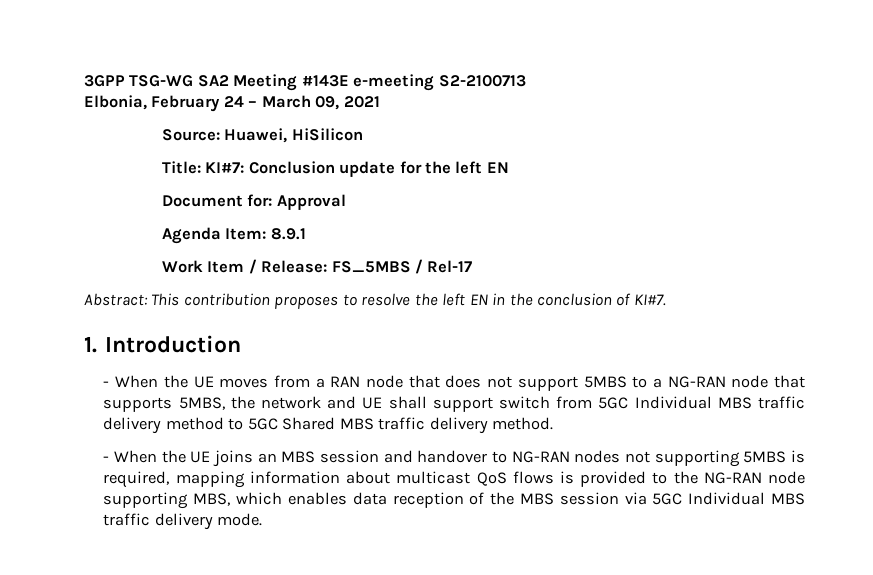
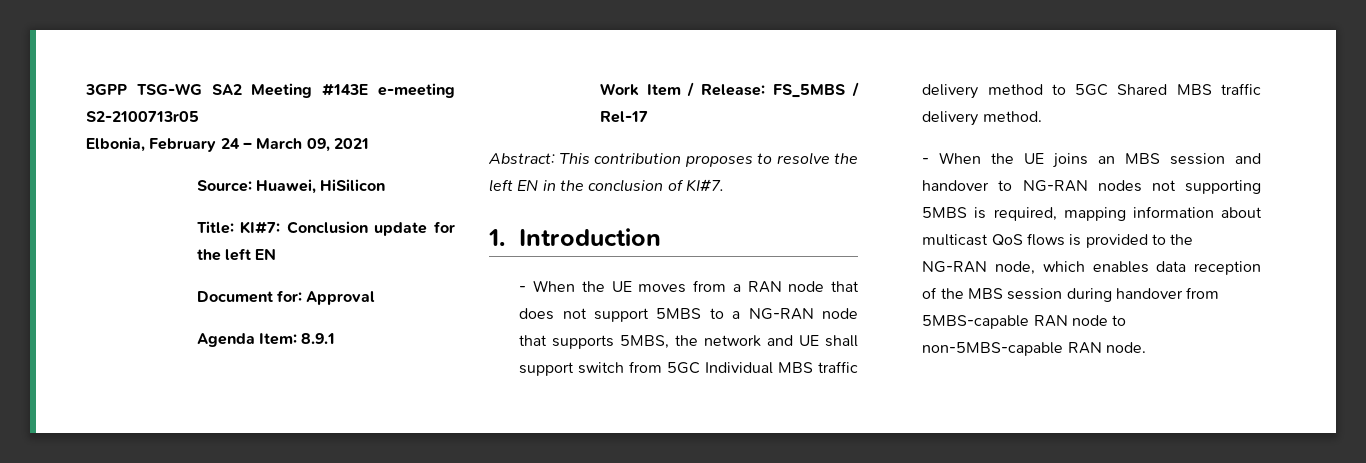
[438,75,526,87] S2-2100713 -> [86,111,199,122] S2-2100713r05
[768,471,806,484] [103,492,231,509] node supporting MBS, -> [995,261,1036,275] node,
[624,492,805,505] [103,513,263,530] via 5GC Individual MBS traffic delivery mode. -> [1066,287,1220,302] [922,315,1127,329] [922,342,1146,356] during handover from 5MBS-capable RAN node to non-5MBS-capable RAN node.

